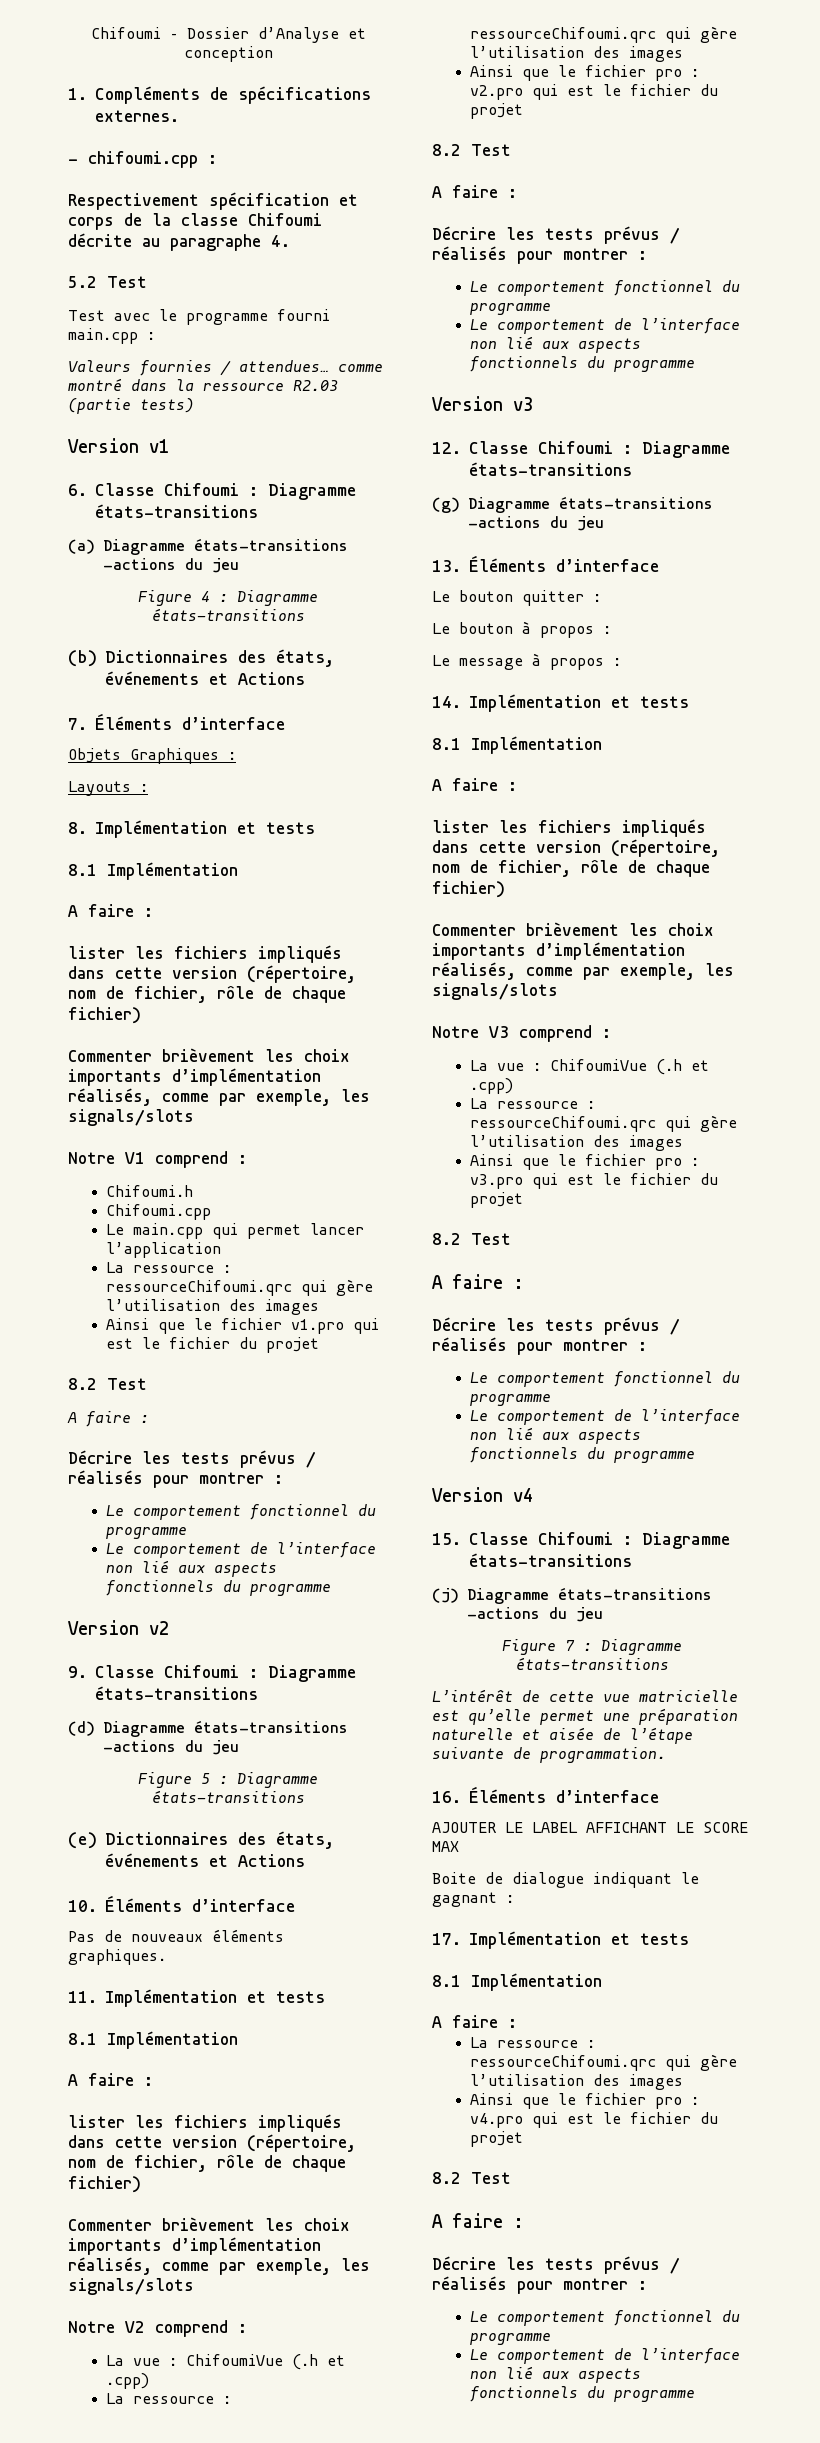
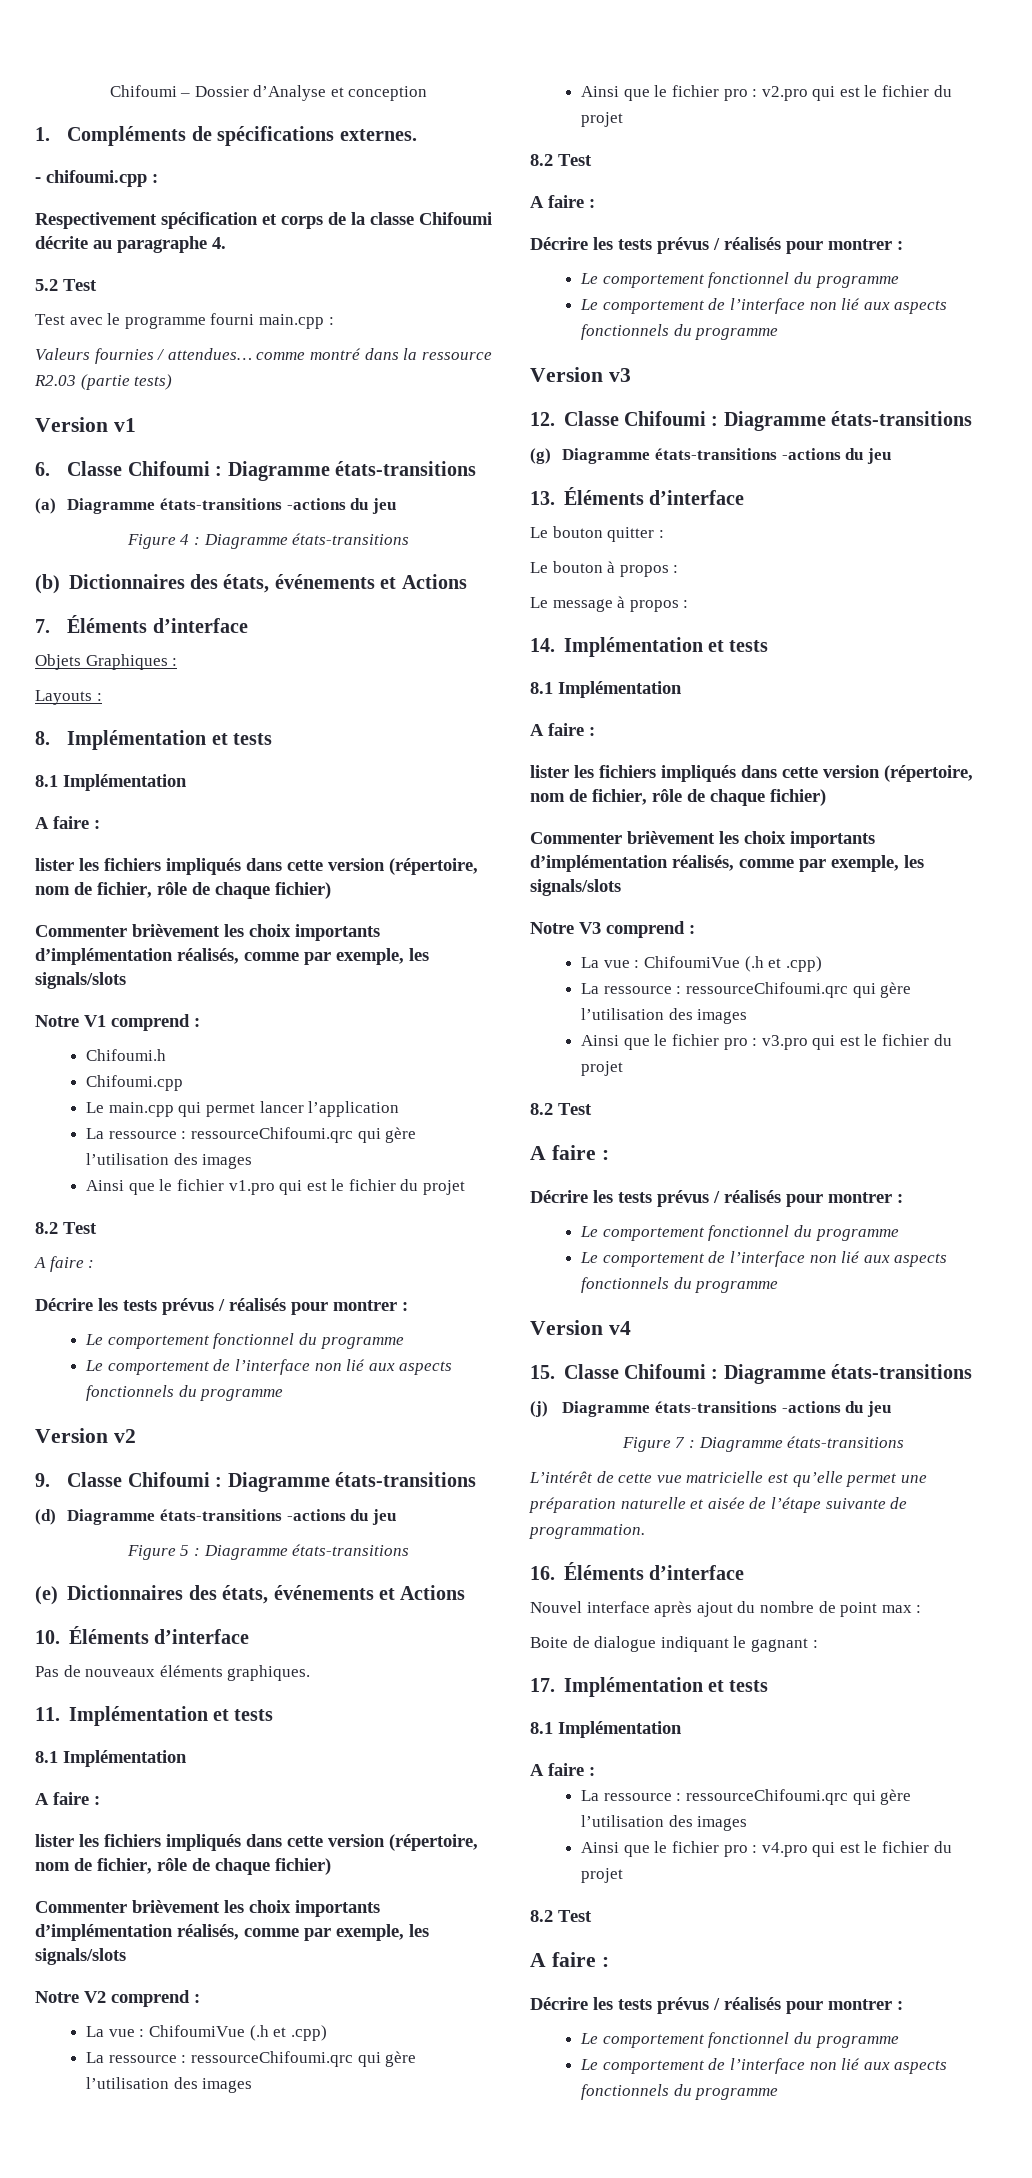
[432,1822,748,1833] [432,1841,459,1852] AJOUTER LE LABEL AFFICHANT LE SCORE MAX -> [530,1601,922,1617] Nouvel interface après ajout du nombre de point max :

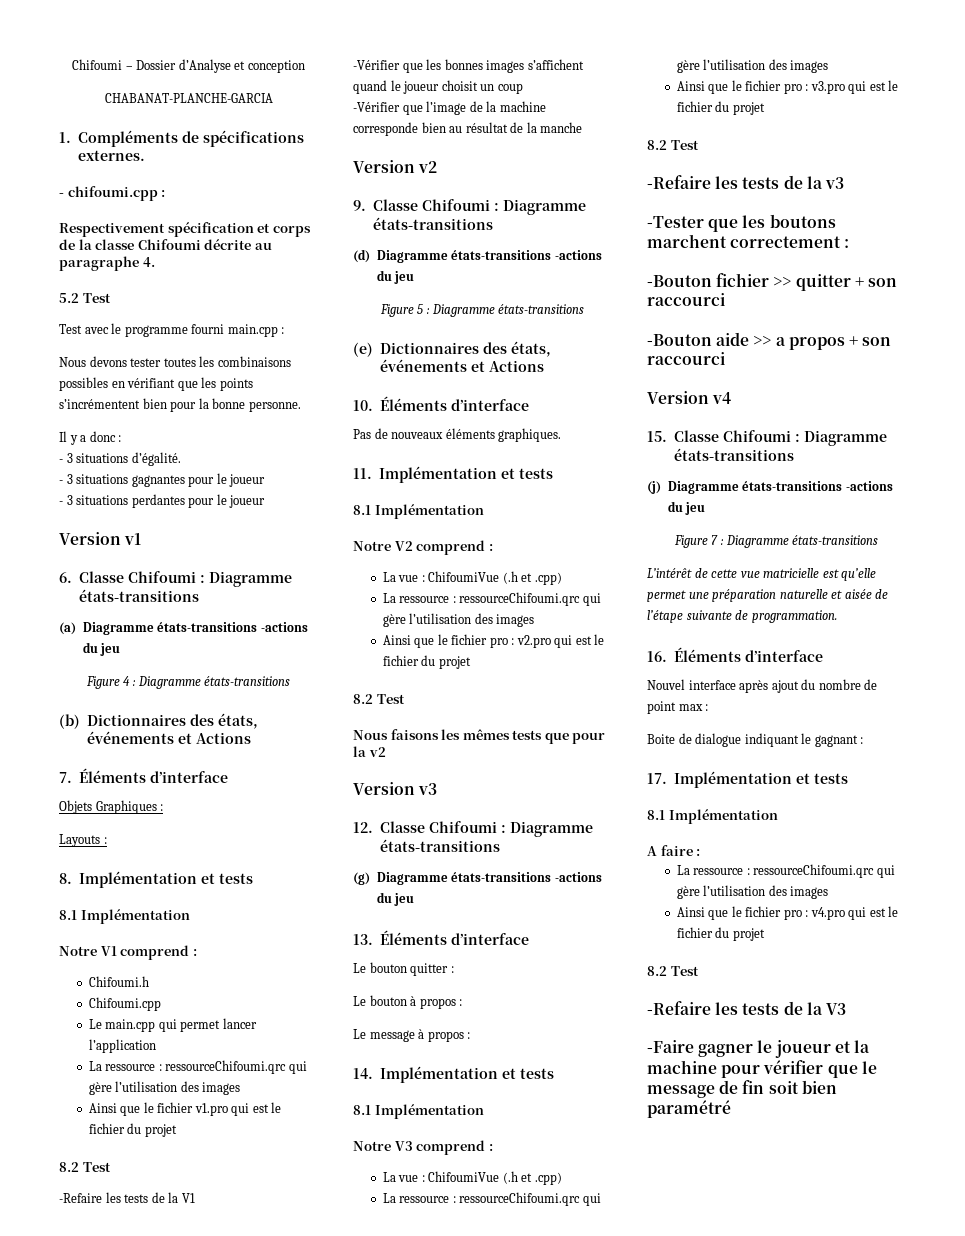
(428, 93) none -> [104,93,273,103] // CHABANAT-PLANCHE-GARCIA
[35,348,492,364] [34,374,173,390] Valeurs fournies / attendues… comme montré dans la ressource R2.03 (partie tests) -> [59,356,291,367] [59,377,253,391] [59,398,301,412] [59,431,122,445] [59,452,181,466] [59,473,266,487] [59,494,266,508] Nous devons tester toutes les combinaisons possibles en vérifiant que les points s’incrémentent bien pour la bonne personne. // Il y a donc : // - 3 situations d’égalité. // - 3 situations gagnantes pour le joueur // - 3 situations perdantes pour le joueur
[35,816,100,829] [35,858,478,875] [35,882,331,899] [35,924,380,941] [35,948,429,965] [35,972,126,989] // A faire : // lister les fichiers impliqués dans cette version (répertoire, nom de fichier, rôle de chaque fichier) // Commenter brièvement les choix importants d’implémentation réalisés, comme par exemple, les signals/slots -> (190, 916) none
[34,1256,95,1272] [35,1298,408,1315] [85,1333,404,1349] [85,1359,453,1375] [86,1385,284,1401] A faire : // Décrire les tests prévus / réalisés pour montrer : // Le comportement fonctionnel du programme // Le comportement de l’interface non lié aux aspects fonctionnels du programme -> [59,1192,195,1203] [353,59,584,73] [353,80,523,94] [353,101,546,115] [353,122,583,136] -Refaire les tests de la V1 // -Vérifier que les bonnes images s’affichent quand le joueur choisit un coup // -Vérifier que l’image de la machine corresponde bien au résultat de la manche
[35,1792,100,1805] [35,1834,478,1851] [35,1858,331,1875] [35,1900,380,1917] [35,1924,429,1941] [35,1948,126,1965] // A faire : // lister les fichiers impliqués dans cette version (répertoire, nom de fichier, rôle de chaque fichier) // Commenter brièvement les choix importants d’implémentation réalisés, comme par exemple, les signals/slots -> (484, 511) none
[530,195,595,208] [530,237,903,254] [580,272,899,288] [580,298,948,314] [581,324,779,340] A faire : // Décrire les tests prévus / réalisés pour montrer : // Le comportement fonctionnel du programme // Le comportement de l’interface non lié aux aspects fonctionnels du programme -> [353,729,606,744] [353,746,386,757] Nous faisons les mêmes tests que pour la v2
[530,723,595,736] [530,765,973,782] [530,789,826,806] [530,831,875,848] [530,855,924,872] [530,879,621,896] // A faire : // lister les fichiers impliqués dans cette version (répertoire, nom de fichier, rôle de chaque fichier) // Commenter brièvement les choix importants d’implémentation réalisés, comme par exemple, les signals/slots -> (484, 1111) none
[530,1145,609,1160] [530,1190,903,1207] [580,1225,899,1241] [580,1251,948,1267] [581,1277,779,1293] A faire : // Décrire les tests prévus / réalisés pour montrer : // Le comportement fonctionnel du programme // Le comportement de l’interface non lié aux aspects fonctionnels du programme -> [647,175,844,189] [647,214,836,232] [647,234,850,248] [647,273,897,291] [647,293,725,306] [647,332,892,350] [647,352,725,365] -Refaire les tests de la v3 // -Tester que les boutons marchent correctement : // -Bouton fichier >> quitter + son raccourci // -Bouton aide >> a propos + son raccourci
[530,1952,609,1967] [530,1997,903,2014] [580,2032,899,2048] [580,2058,948,2074] [581,2084,779,2100] A faire : // Décrire les tests prévus / réalisés pour montrer : // Le comportement fonctionnel du programme // Le comportement de l’interface non lié aux aspects fonctionnels du programme -> [647,1001,846,1015] [647,1040,870,1058] [647,1060,877,1078] [647,1080,837,1098] [647,1100,731,1118] -Refaire les tests de la V3 // -Faire gagner le joueur et la machine pour vérifier que le message de fin soit bien paramétré

